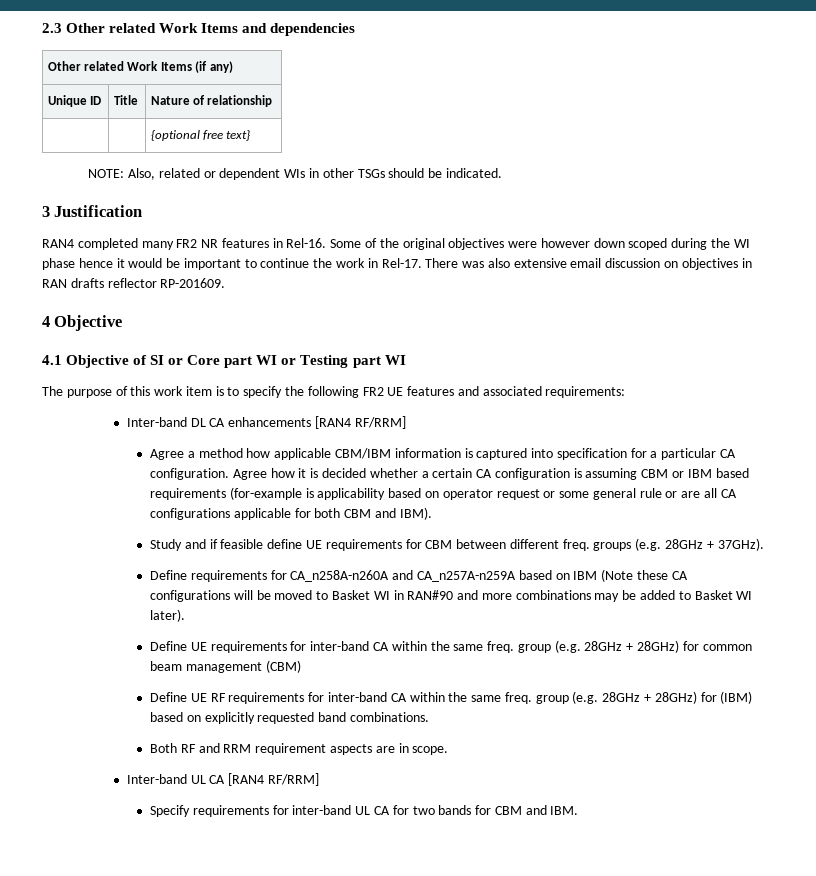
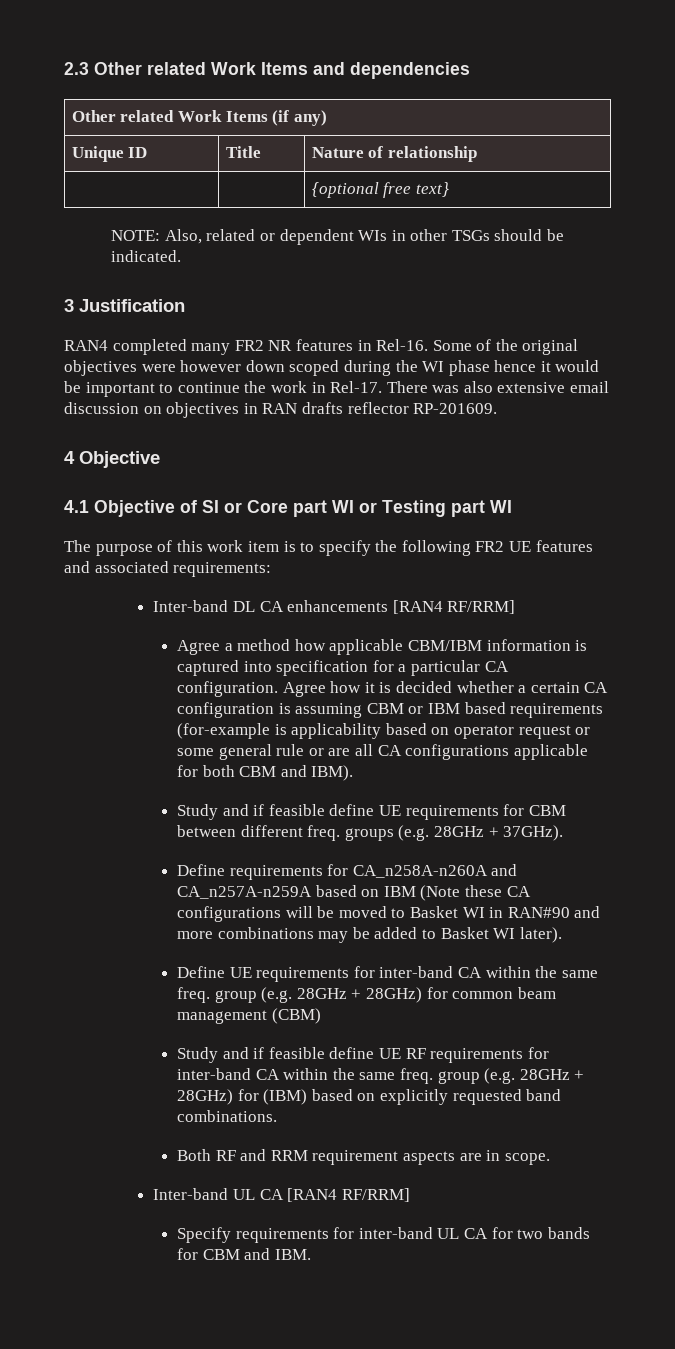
[150,692,188,702] Define -> [176,1047,375,1063] Study and if feasible define

